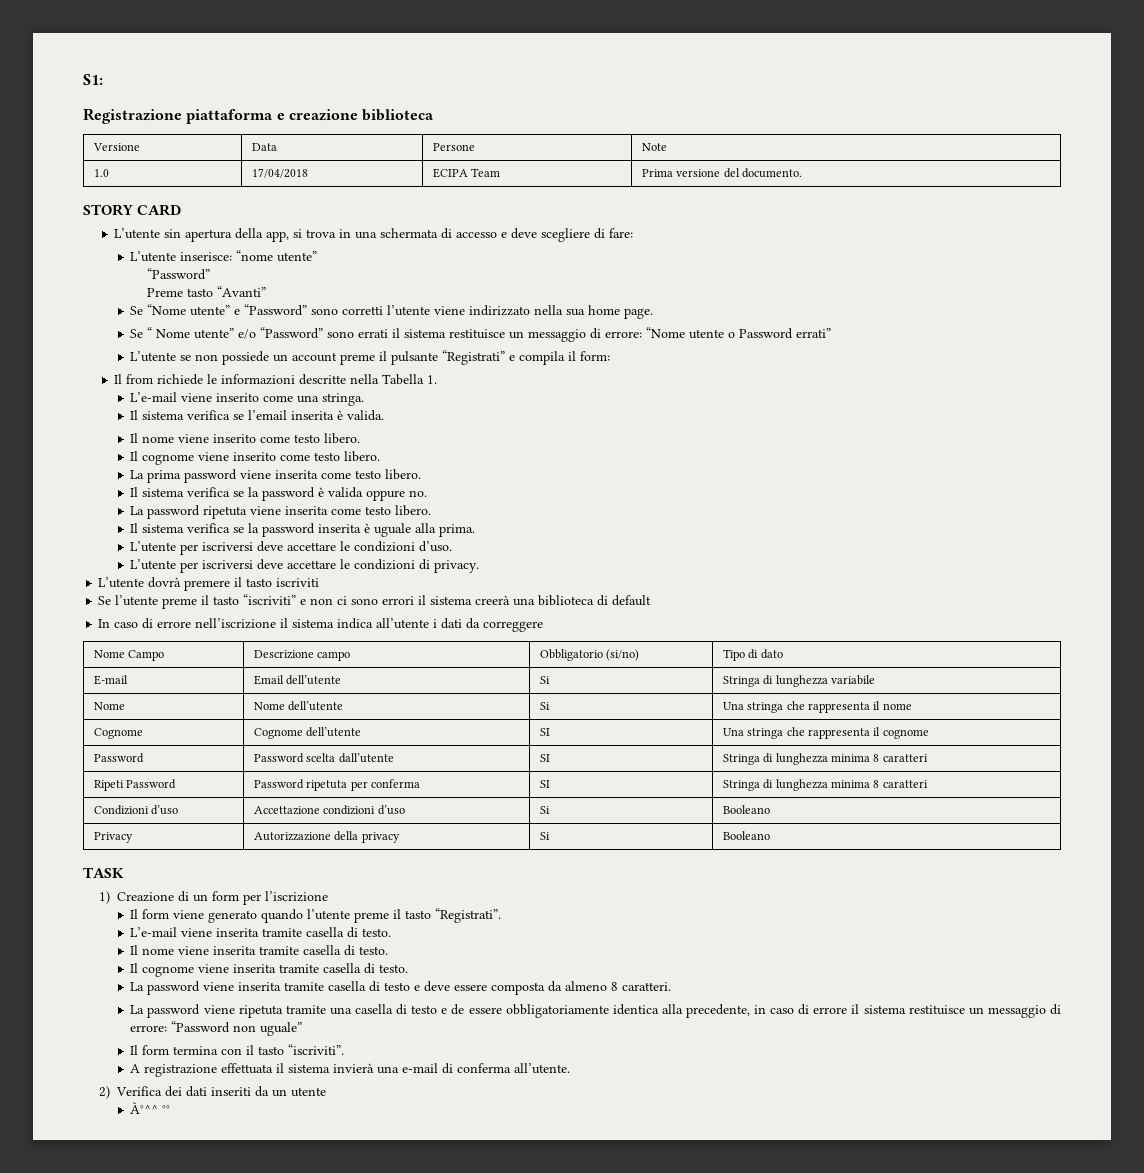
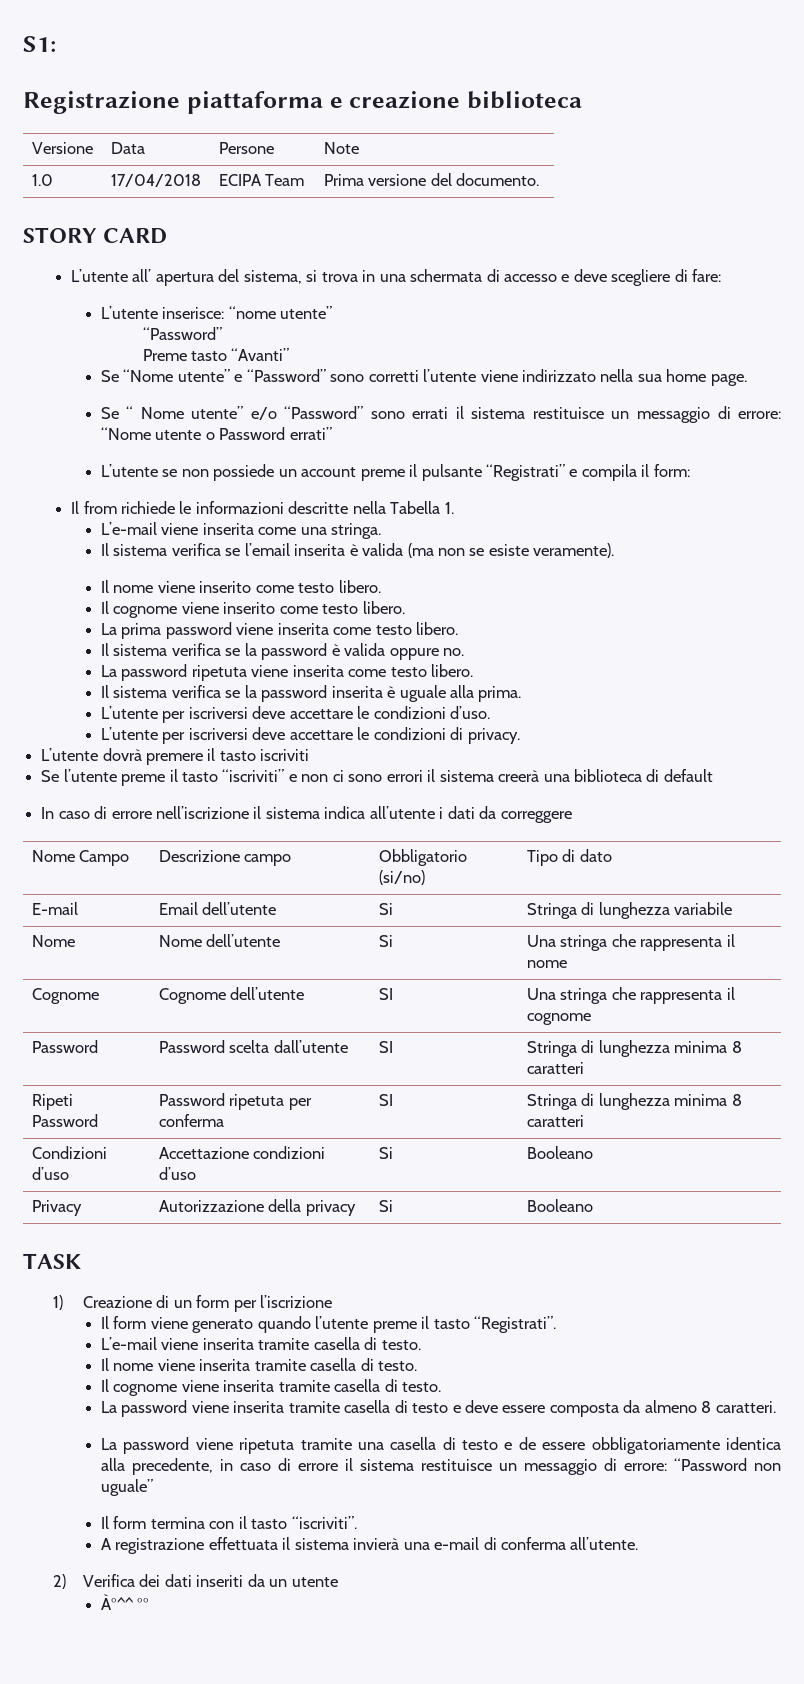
[164,228,290,242] sin apertura della app, -> [132,269,302,286] all’ apertura del sistema,
[216,393,260,402] inserito -> [202,523,254,535] inserita
[347,410,385,421] valida. -> [362,543,615,558] valida (ma non se esiste veramente).

